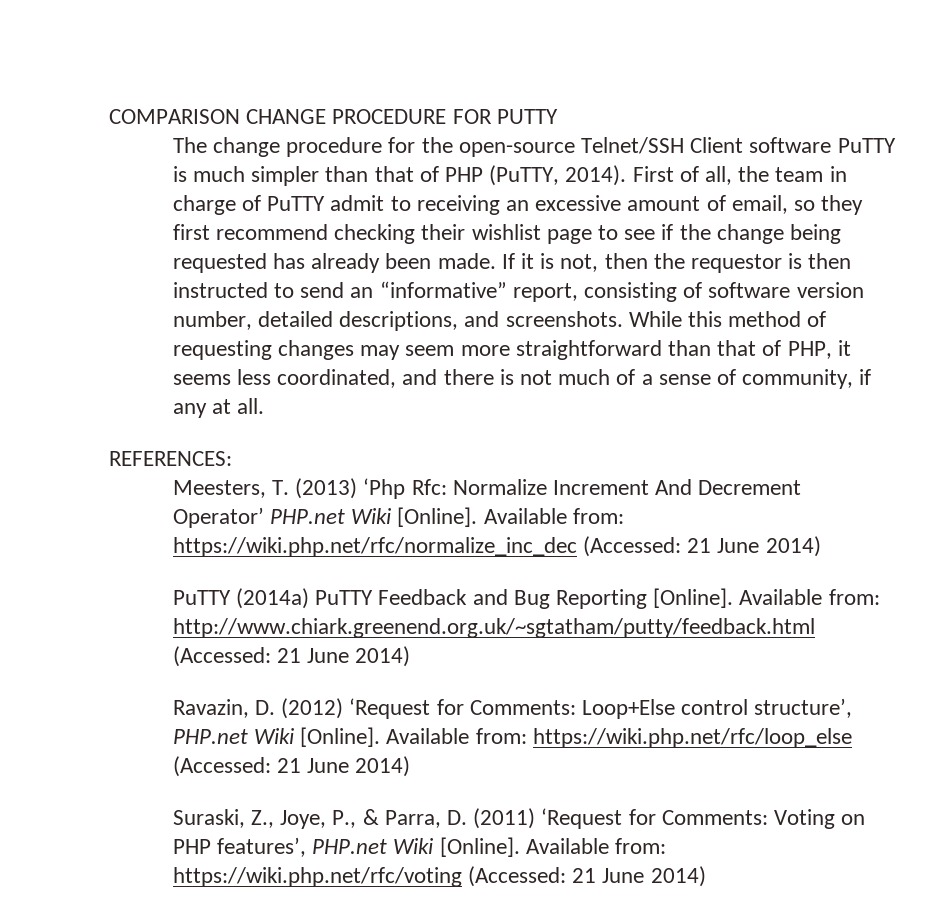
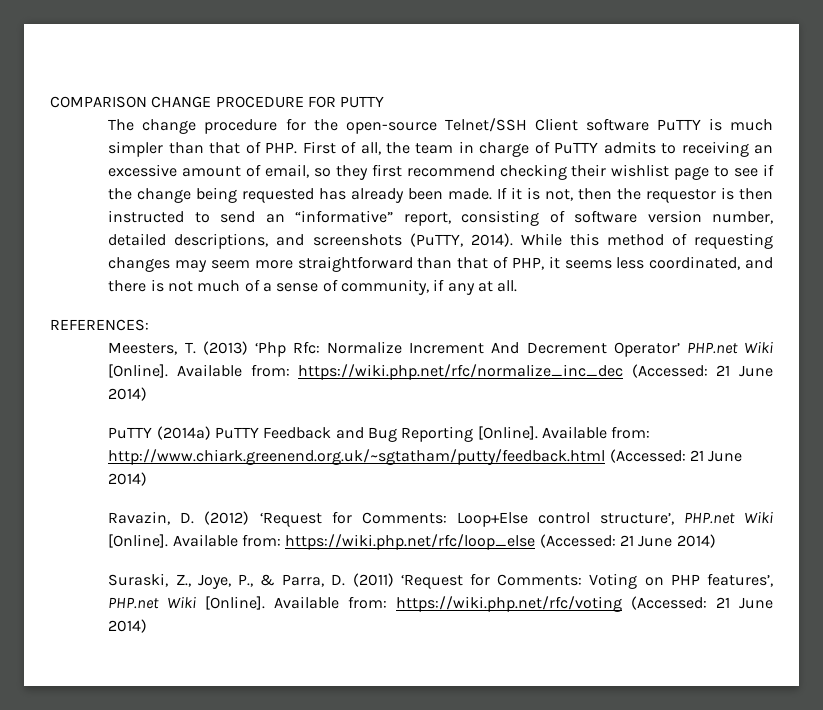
[444,165,627,186] PHP (PuTTY, 2014). -> [265,142,298,154] PHP.
[330,195,385,211] admit -> [603,141,656,154] admits
[505,311,623,327] screenshots. -> [312,233,513,247] screenshots (PuTTY, 2014).

